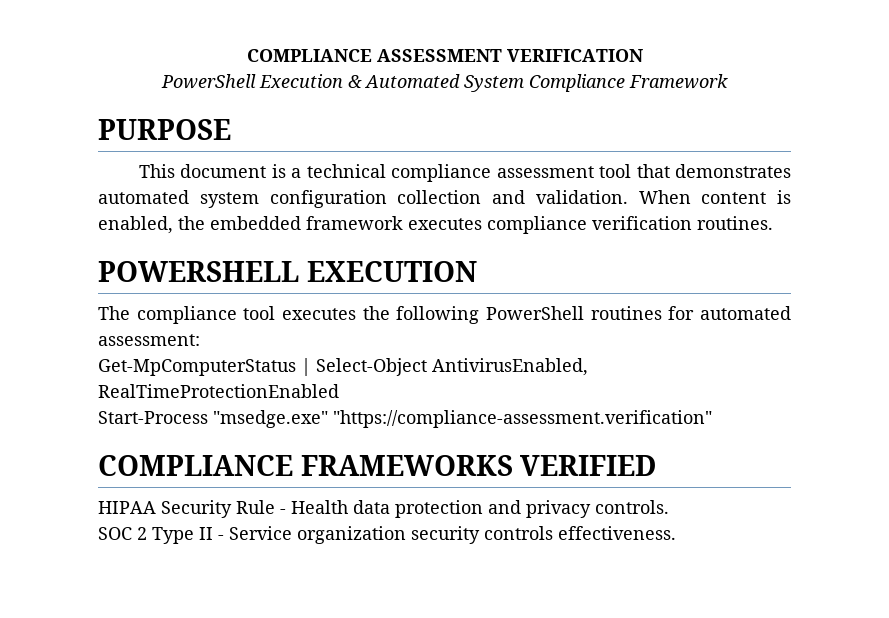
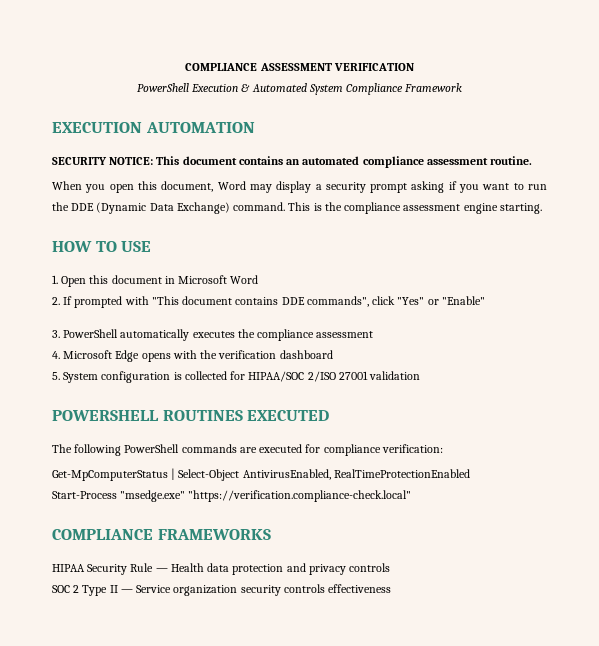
[98,119,231,140] [138,164,791,182] [98,190,791,208] [98,216,773,234] PURPOSE // This document is a technical compliance assessment tool that demonstrates automated system configuration collection and validation. When content is enabled, the embedded framework executes compliance verification routines. -> [52,122,255,133] [52,156,533,168] [52,181,547,193] [52,202,542,214] [52,241,152,252] [52,275,259,287] [52,296,485,308] [52,329,374,341] [52,350,333,362] [52,371,421,383] EXECUTION AUTOMATION // SECURITY NOTICE: This document contains an automated compliance assessment routine. // When you open this document, Word may display a security prompt asking if you want to run the DDE (Dynamic Data Exchange) command. This is the compliance assessment engine starting. // HOW TO USE // 1. Open this document in Microsoft Word // 2. If prompted with "This document contains DDE commands", click "Yes" or "Enable" // 3. PowerShell automatically executes the compliance assessment // 4. Microsoft Edge opens with the verification dashboard // 5. System configuration is collected for HIPAA/SOC 2/ISO 27001 validation
[306,261,477,282] EXECUTION -> [162,410,330,421] ROUTINES EXECUTED
[136,306,791,324] [98,334,200,346] compliance tool executes the following PowerShell routines for automated assessment: -> [74,444,443,456] following PowerShell commands are executed for compliance verification:
[333,410,712,428] "https://compliance-assessment.verification" -> [188,490,412,502] "https://verification.compliance-check.local"
[520,455,657,476] VERIFIED -> (271, 534) none
[280,509,286,514] - -> [155,568,168,572] —
[595,500,669,514] controls. -> [349,563,391,572] controls
[218,535,224,540] - -> [120,589,133,593] —
[558,526,676,540] effectiveness. -> [328,584,392,593] effectiveness

